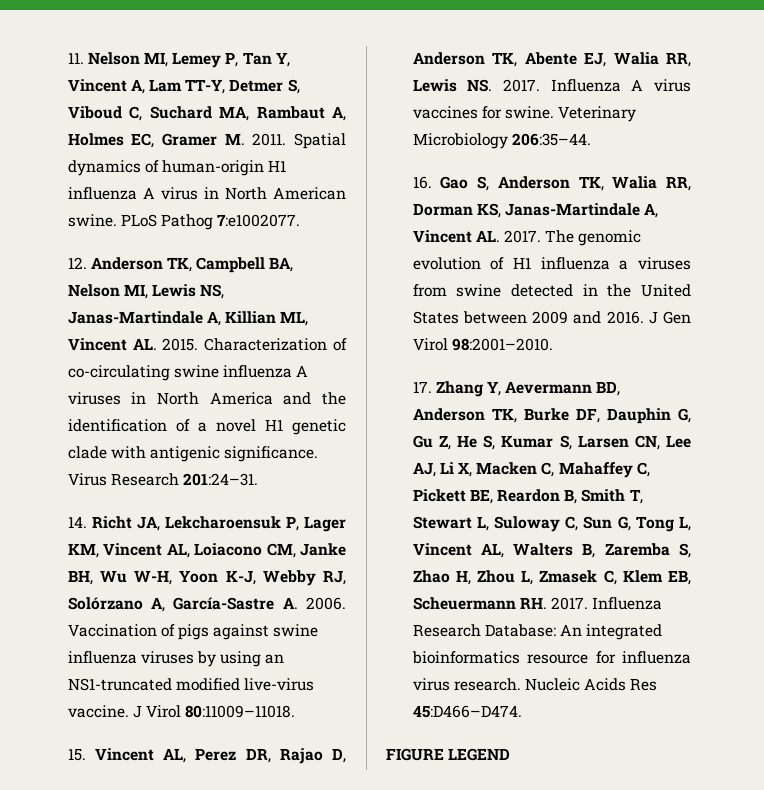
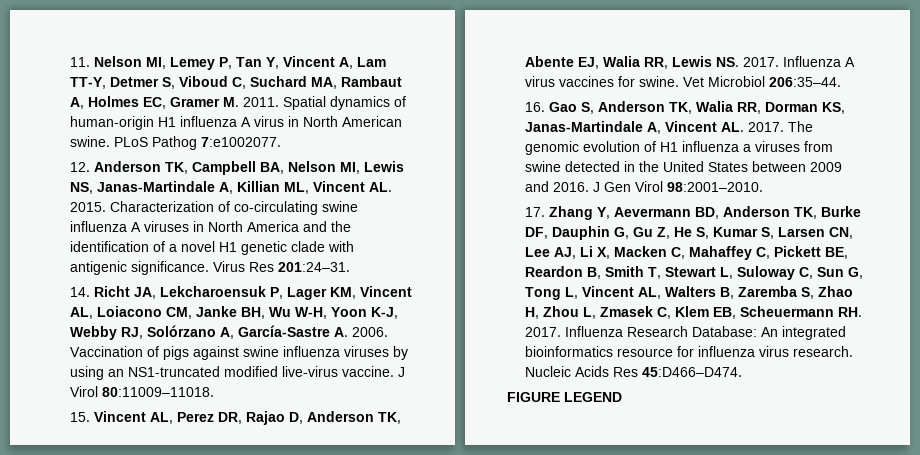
[110,473,179,486] Research -> [248,262,274,272] Res
[558,106,637,122] [412,133,508,149] Veterinary Microbiology -> [682,76,765,87] Vet Microbiol

